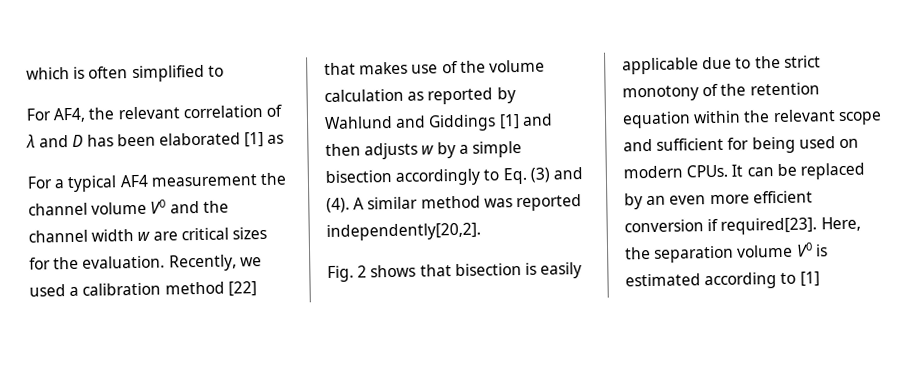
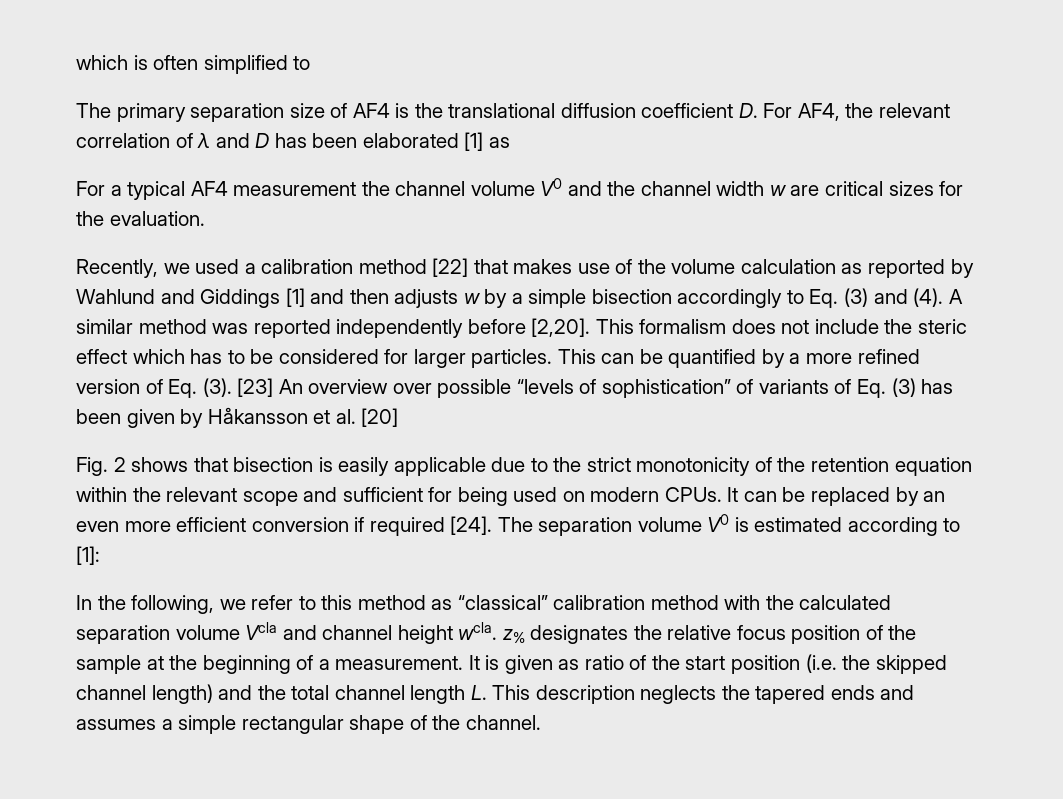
(224, 71) none -> [76,103,758,122] The primary separation size of AF4 is the translational diffusion coefficient D.
(166, 262) none -> (205, 218) //
[326,222,481,242] independently[20,2]. -> [336,318,967,338] [76,349,920,368] [76,378,954,398] [76,407,399,428] independently before [2,20]. This formalism does not include the steric effect which has to be considered for larger particles. This can be quantified by a more refined version of Eq. (3). [23] An overview over possible “levels of sophistication” of variants of Eq. (3) has been given by Håkansson et al. [20]
[622,85,699,102] monotony -> [636,457,751,476] monotonicity
[720,216,861,235] [625,247,651,260] required[23]. Here, the -> [369,516,533,536] required [24]. The
[799,271,820,287] [1] -> [76,546,100,565] [76,595,892,614] [76,622,917,644] [76,654,947,674] [76,684,915,704] [76,715,541,734] [1]: // In the following, we refer to this method as “classical” calibration method with the calculated separation volume Vcla and channel height wcla. z% designates the relative focus position of the sample at the beginning of a measurement. It is given as ratio of the start position (i.e. the skipped channel length) and the total channel length L. This description neglects the tapered ends and assumes a simple rectangular shape of the channel.

